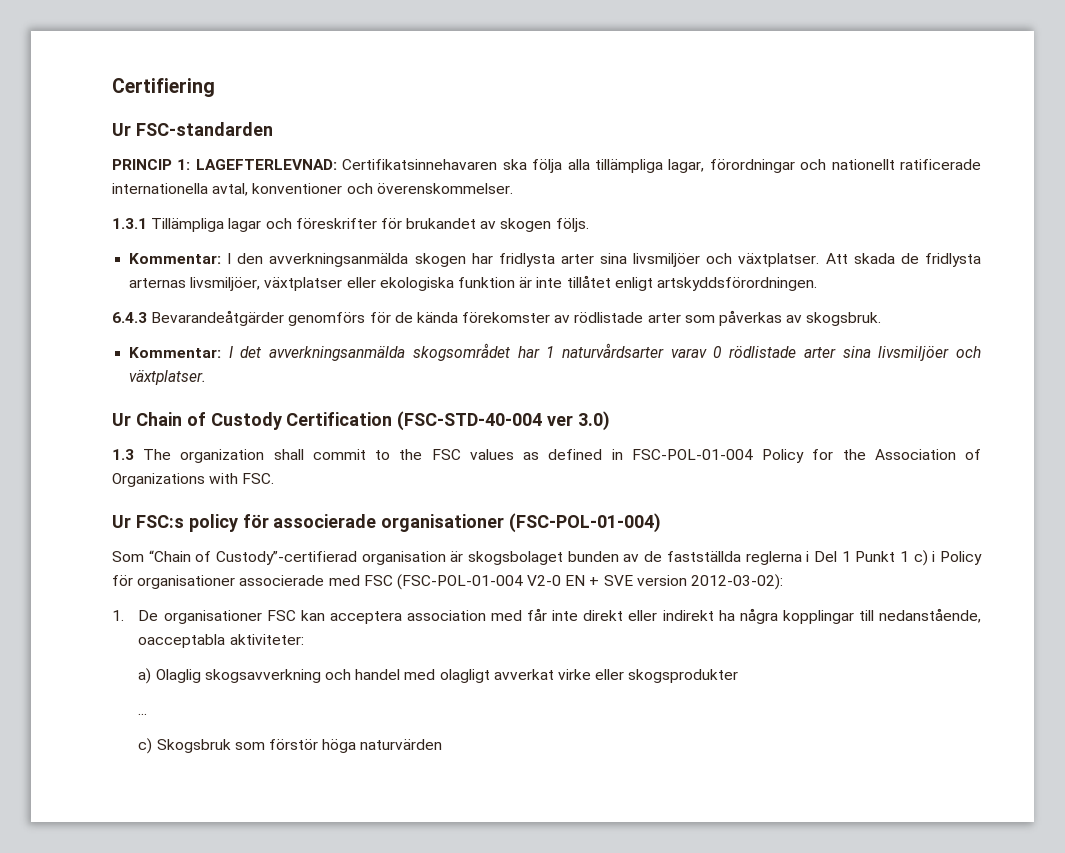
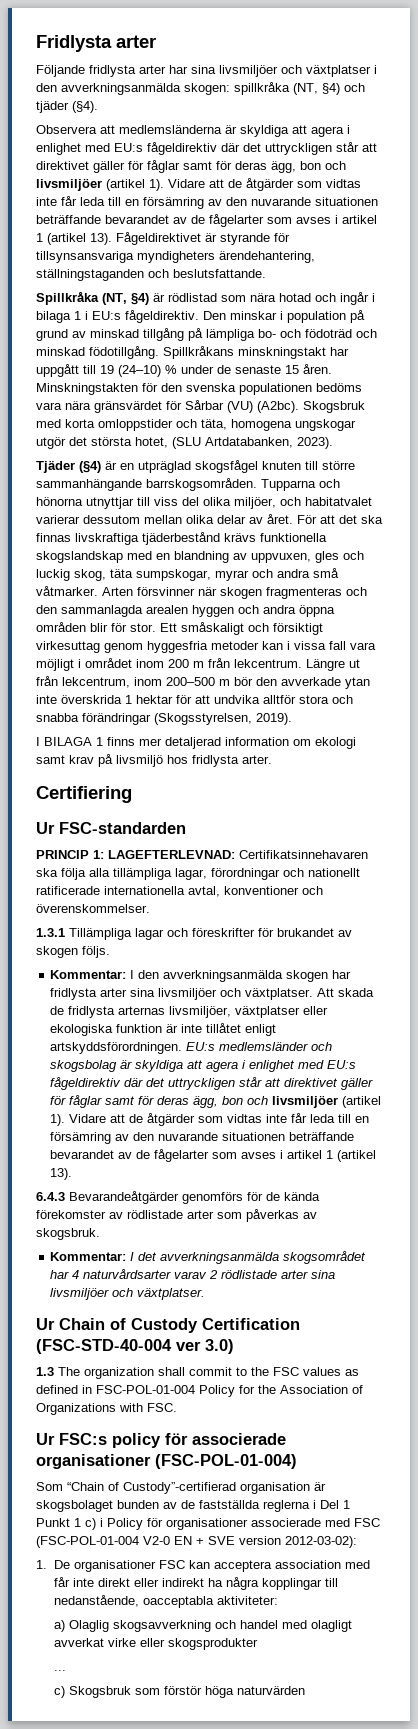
(112, 87) none -> [36,35,156,52] [36,65,377,77] [36,82,365,95] [36,101,98,113] [36,125,350,137] [36,142,377,155] [36,160,346,173] [36,178,361,191] [36,196,378,209] [36,214,377,227] [36,232,290,245] [36,251,315,263] [36,269,266,281] [36,291,375,305] [36,310,365,323] [36,328,377,341] [36,346,349,359] [36,364,332,377] [36,383,362,395] [36,400,365,413] [36,419,356,431] [36,437,333,449] [36,460,355,473] [36,478,340,491] [36,497,372,509] [36,514,383,524] [36,532,327,545] [36,551,364,563] [36,568,339,581] [36,586,367,599] [36,605,335,617] [36,622,323,635] [36,641,376,653] [36,658,360,671] [36,676,370,689] [36,695,353,704] [36,713,292,725] [36,737,356,749] [36,754,272,767] Fridlysta arter // Följande fridlysta arter har sina livsmiljöer och växtplatser i den avverkningsanmälda skogen: spillkråka (NT, §4) och tjäder (§4). // Observera att medlemsländerna är skyldiga att agera i enlighet med EU:s fågeldirektiv där det uttryckligen står att direktivet gäller för fåglar samt för deras ägg, bon och livsmiljöer (artikel 1). Vidare att de åtgärder som vidtas inte får leda till en försämring av den nuvarande situationen beträffande bevarandet av de fågelarter som avses i artikel 1 (artikel 13). Fågeldirektivet är styrande för tillsynsansvariga myndigheters ärendehantering, ställningstaganden och beslutsfattande. // Spillkråka (NT, §4) är rödlistad som nära hotad och ingår i bilaga 1 i EU:s fågeldirektiv. Den minskar i population på grund av minskad tillgång på lämpliga bo- och födoträd och minskad födotillgång. Spillkråkans minskningstakt har uppgått till 19 (24–10) % under de senaste 15 åren. Minskningstakten för den svenska populationen bedöms vara nära gränsvärdet för Sårbar (VU) (A2bc). Skogsbruk med korta omloppstider och täta, homogena ungskogar utgör det största hotet, (SLU Artdatabanken, 2023). // Tjäder (§4) är en utpräglad skogsfågel knuten till större sammanhängande barrskogsområden. Tupparna och hönorna utnyttjar till viss del olika miljöer, och habitatvalet varierar dessutom mellan olika delar av året. För att det ska finnas livskraftiga tjäderbestånd krävs funktionella skogslandskap med en blandning av uppvuxen, gles och luckig skog, täta sumpskogar, myrar och andra små våtmarker. Arten försvinner när skogen fragmenteras och den sammanlagda arealen hyggen och andra öppna områden blir för stor. Ett småskaligt och försiktigt virkesuttag genom hyggesfria metoder kan i vissa fall vara möjligt i området inom 200 m från lekcentrum. Längre ut från lekcentrum, inom 200–500 m bör den avverkade ytan inte överskrida 1 hektar för att undvika alltför stora och snabba förändringar (Skogsstyrelsen, 2019). // I BILAGA 1 finns mer detaljerad information om ekologi samt krav på livsmiljö hos fridlysta arter. //
(817, 284) none -> [186,1042,333,1051] [50,1060,357,1072] [50,1077,374,1090] [50,1095,382,1108] [50,1113,370,1126] [50,1132,355,1144] [50,1149,377,1162] [50,1168,73,1180] EU:s medlemsländer och skogsbolag är skyldiga att agera i enlighet med EU:s fågeldirektiv där det uttryckligen står att direktivet gäller för fåglar samt för deras ägg, bon och livsmiljöer (artikel 1). Vidare att de åtgärder som vidtas inte får leda till en försämring av den nuvarande situationen beträffande bevarandet av de fågelarter som avses i artikel 1 (artikel 13).
[546,346,555,358] 1 -> [72,1270,80,1279] 4
[713,346,723,358] 0 -> [209,1270,219,1279] 2

